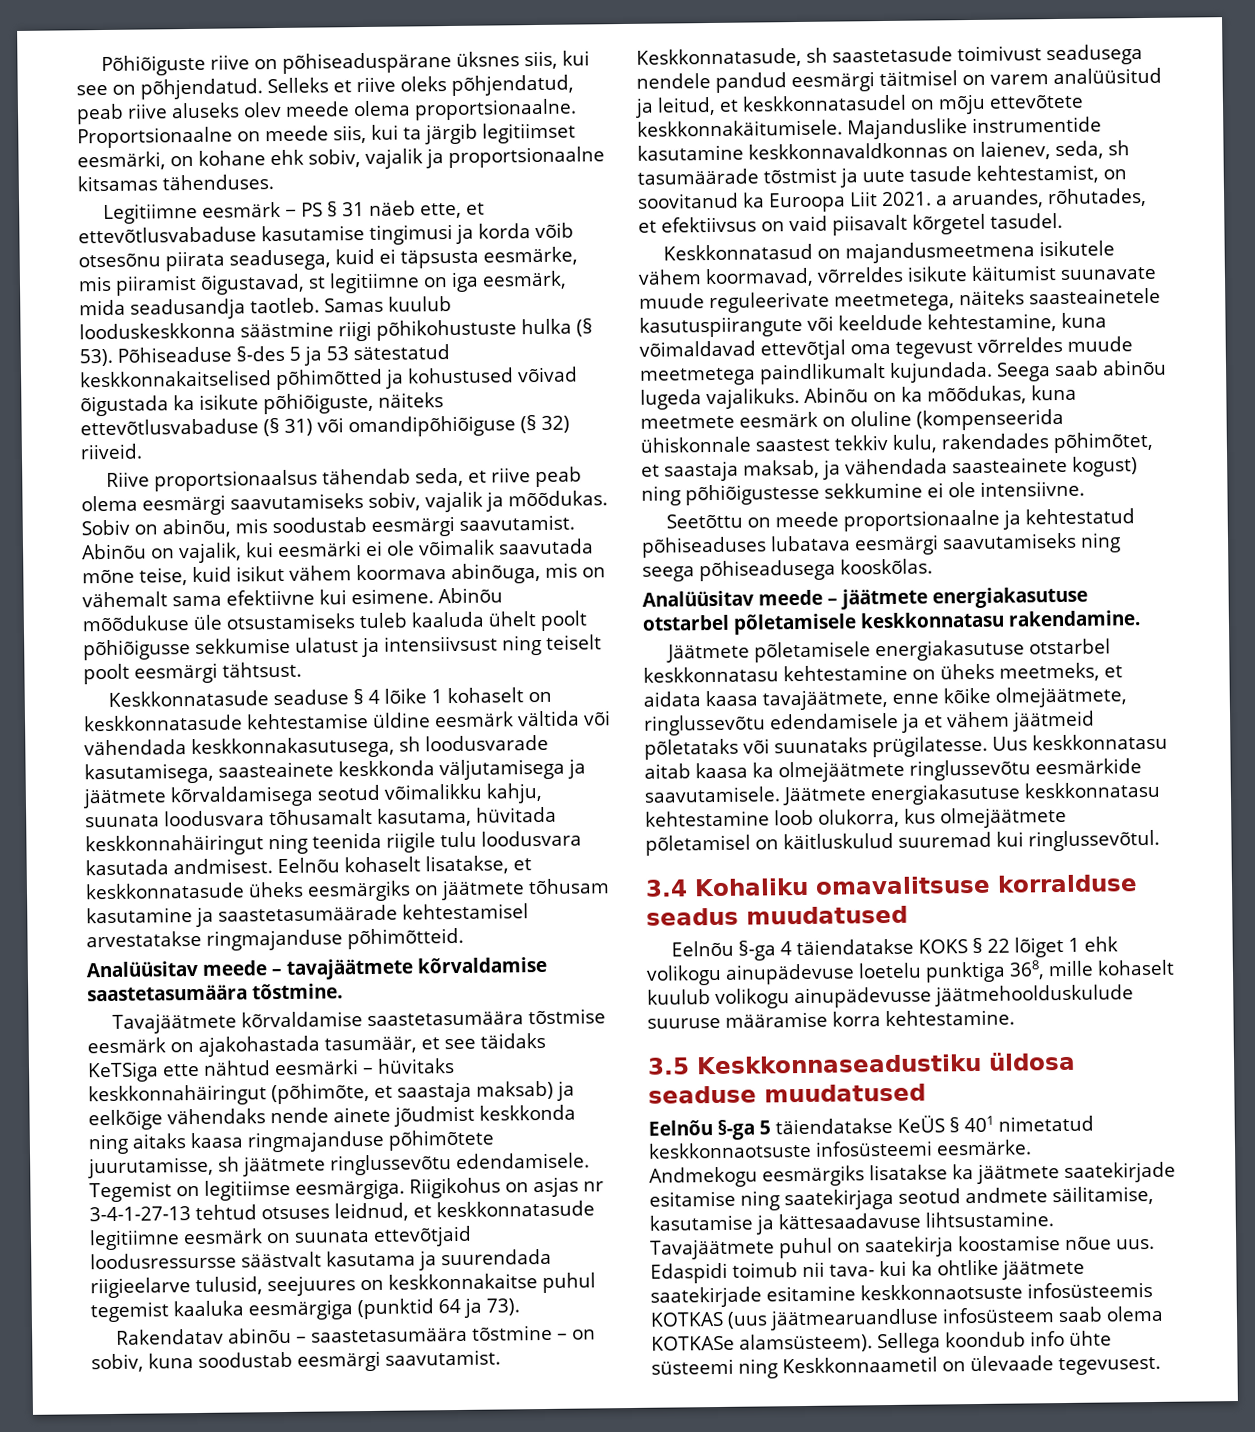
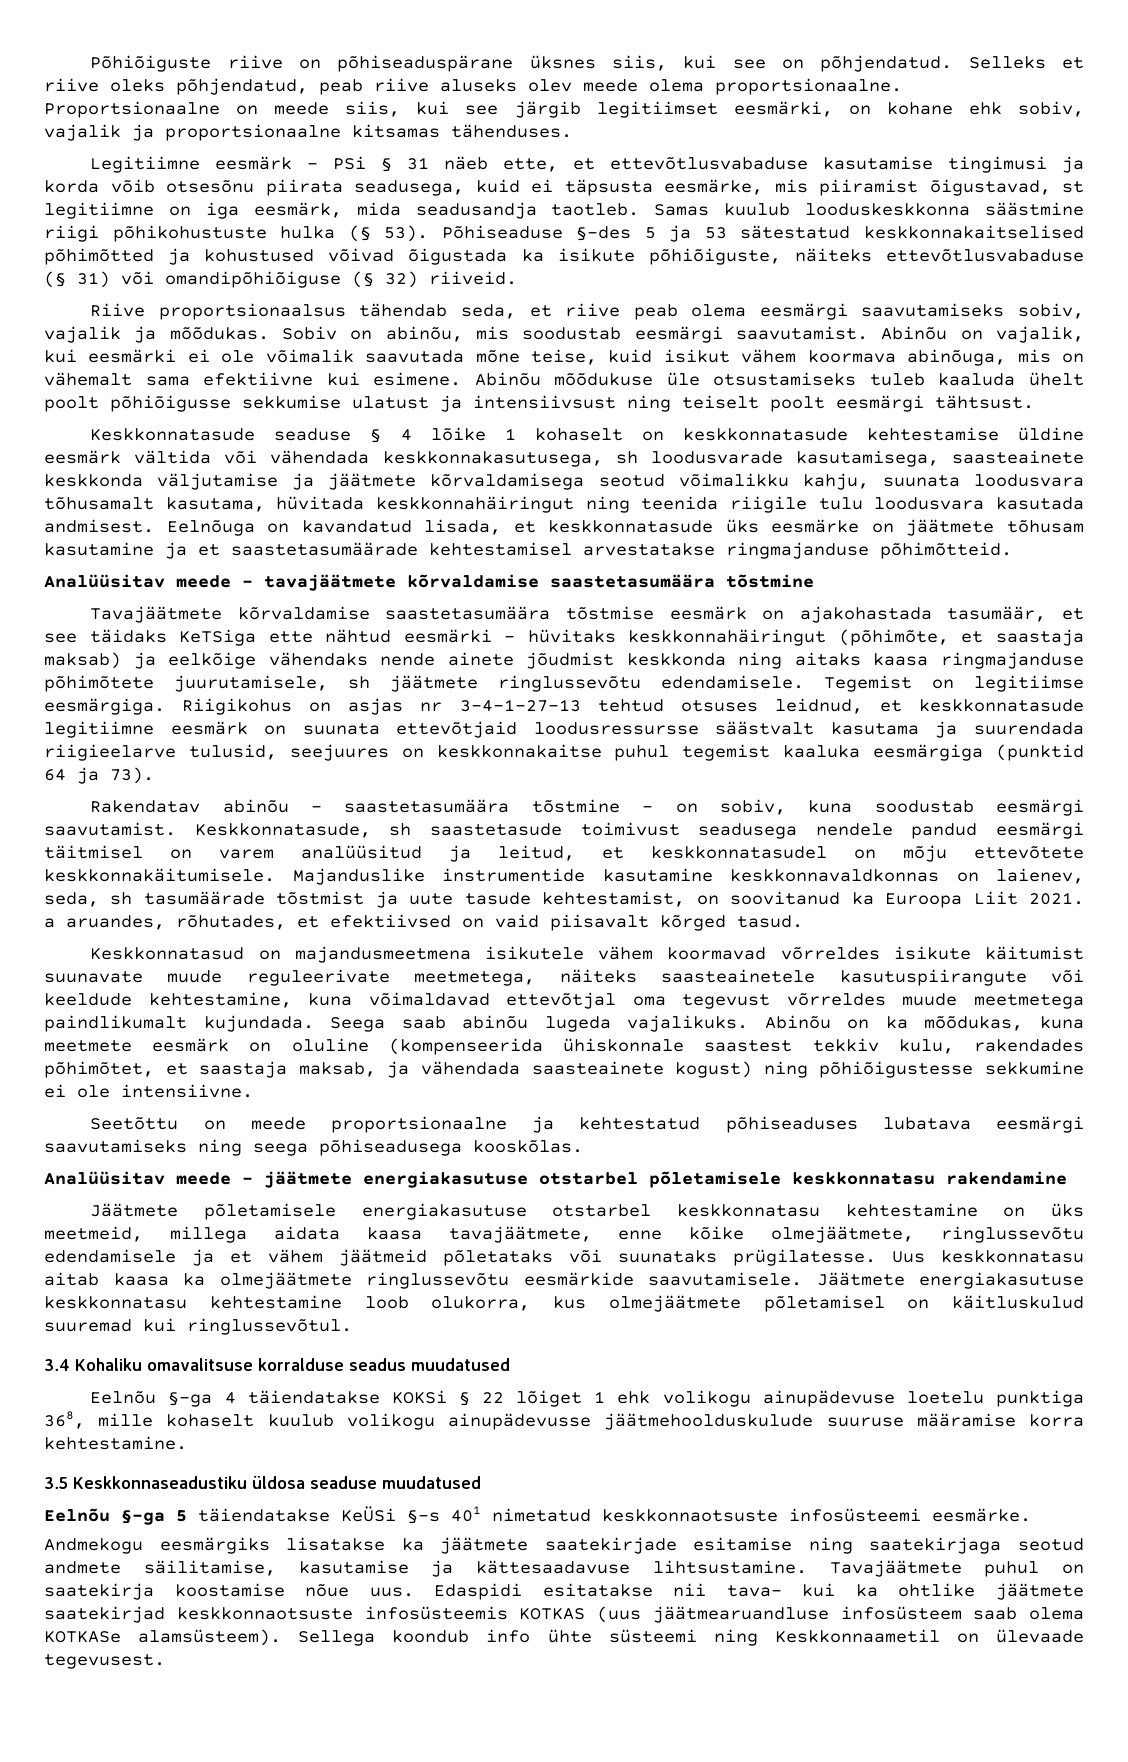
[403,127,422,140] ta -> [465,105,499,115] see
[300,202,323,217] PS -> [333,156,367,170] PSi
[439,758,565,781] väljutamisega -> [157,473,279,490] väljutamise
[277,855,532,875] [85,880,411,902] Eelnõu kohaselt lisatakse, et keskkonnatasude üheks eesmärgiks -> [166,519,860,536] Eelnõuga on kavandatud lisada, et keskkonnatasude üks eesmärke
(214, 916) none -> [198,544,220,556] et
[252,983,343,1000] tõstmine. -> [726,574,814,588] tõstmine
[87,1156,214,1179] juurutamisse, -> [174,675,328,692] juurutamisele,
[661,216,757,233] efektiivsus -> [330,914,451,928] efektiivsed
[912,212,1063,235] kõrgetel tasudel. -> [660,914,803,931] kõrged tasud.
[705,267,814,288] koormavad, -> [667,947,767,960] koormavad
[1008,610,1140,627] rakendamine. -> [946,1171,1067,1185] rakendamine
[940,662,1123,682] üheks meetmeks, et -> [1050,1203,1084,1217] [44,1226,247,1243] üks meetmeid, millega
[917,939,968,954] KOKS -> [391,1390,447,1404] KOKSi
[897,1115,960,1133] KeÜS § -> [341,1506,440,1524] KeÜSi §-s
[732,1262,798,1278] toimub -> [542,1583,653,1597] esitatakse
[650,1285,856,1308] saatekirjade esitamine -> [44,1606,165,1623] saatekirjad

